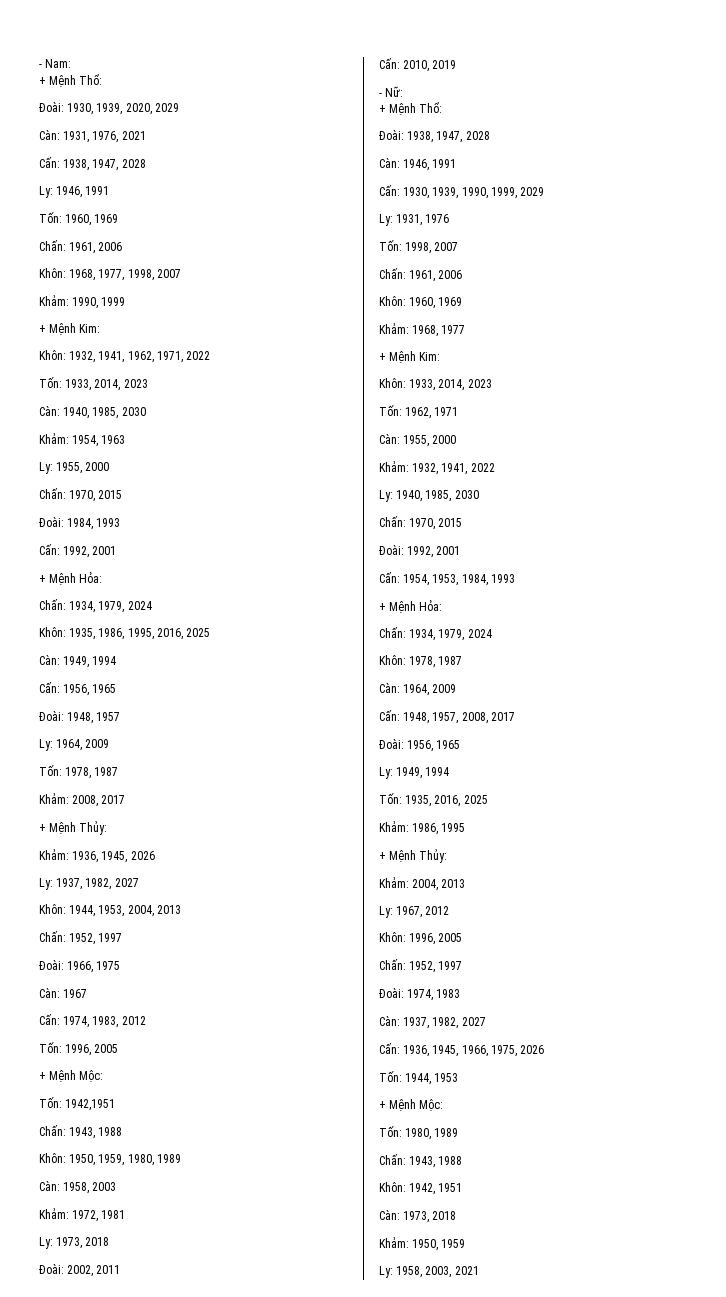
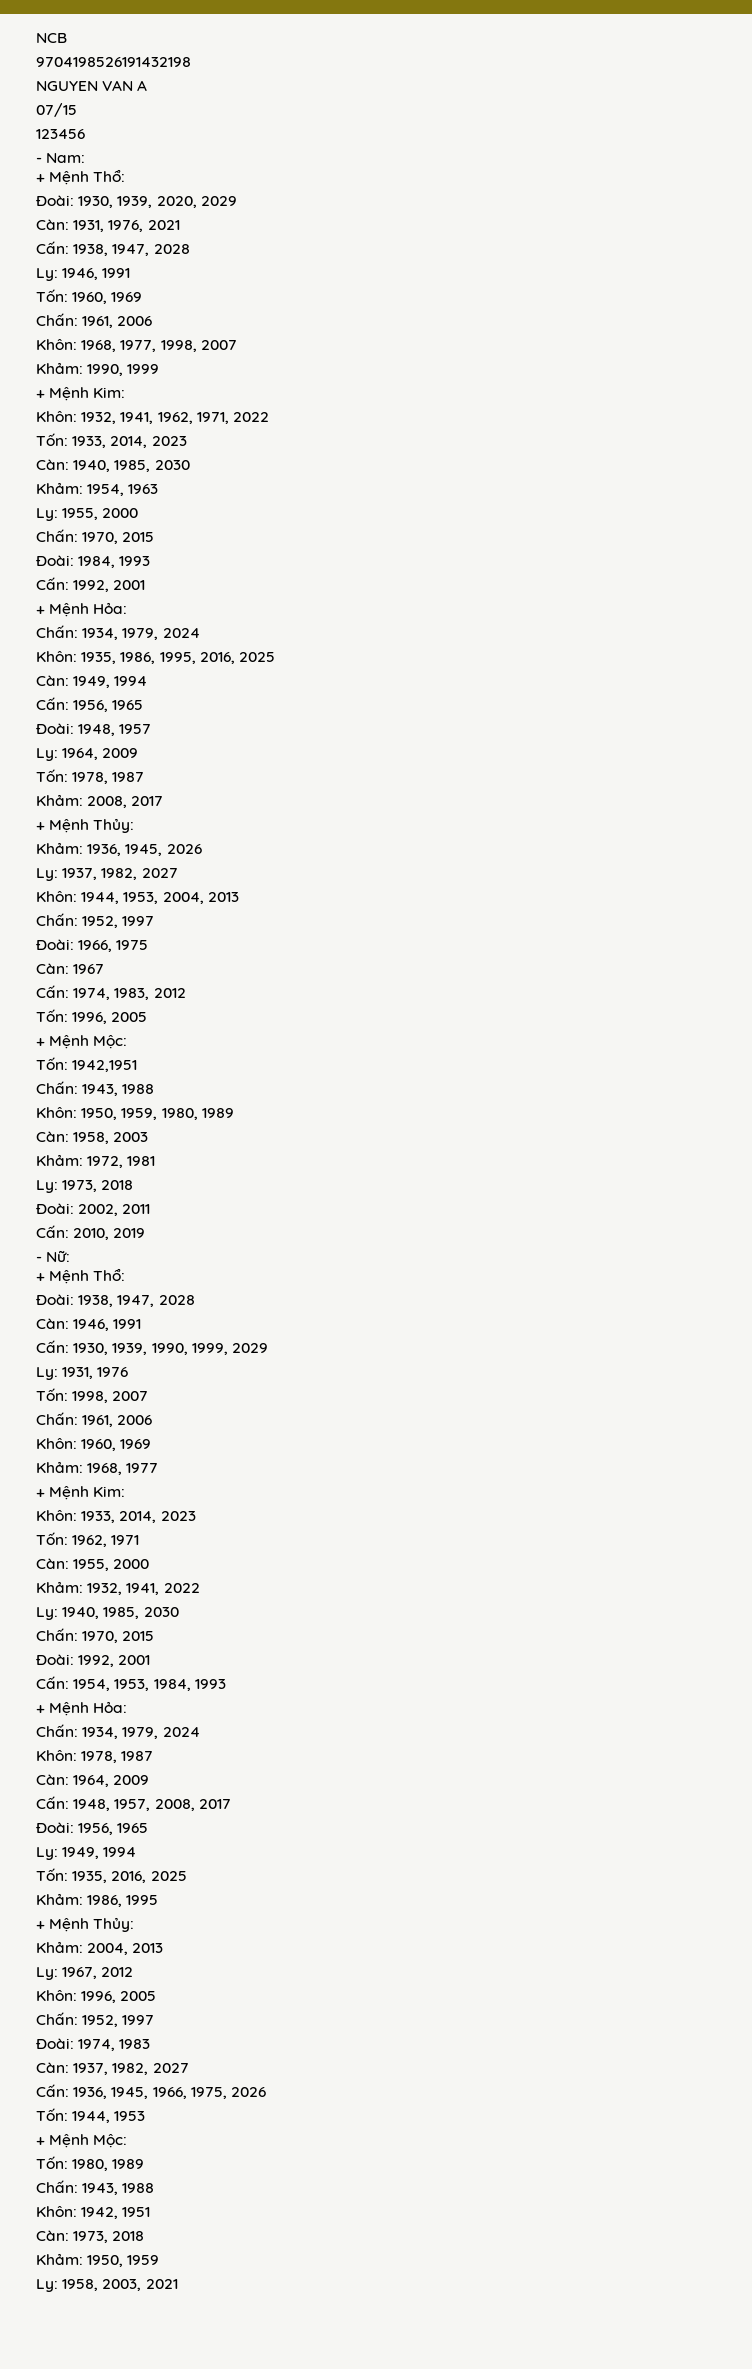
(39, 66) none -> [36,33,67,43] [36,57,191,67] [36,80,148,91] [36,103,77,117] [36,129,85,139] NCB // 9704198526191432198 // NGUYEN VAN A // 07/15 // 123456 //

